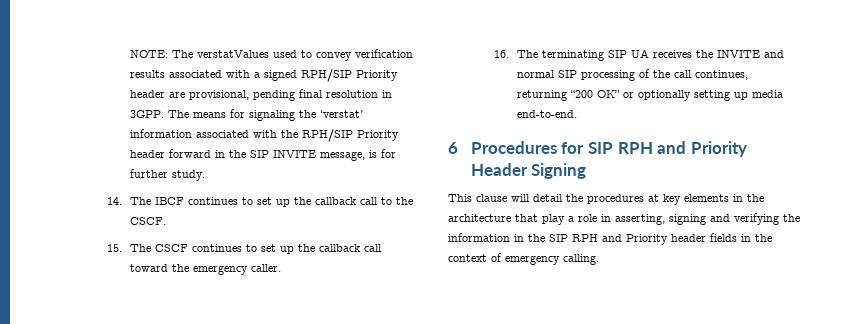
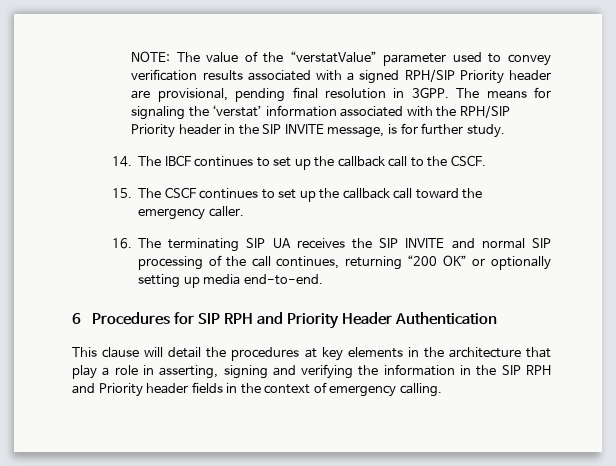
[196,50,269,58] verstatValues -> [206,51,447,66] value of the “verstatValue” parameter
[168,149,211,158] forward -> (221, 129) none
(713, 54) none -> [379,238,399,248] SIP
[531,163,587,179] Signing -> [395,312,498,325] Authentication

